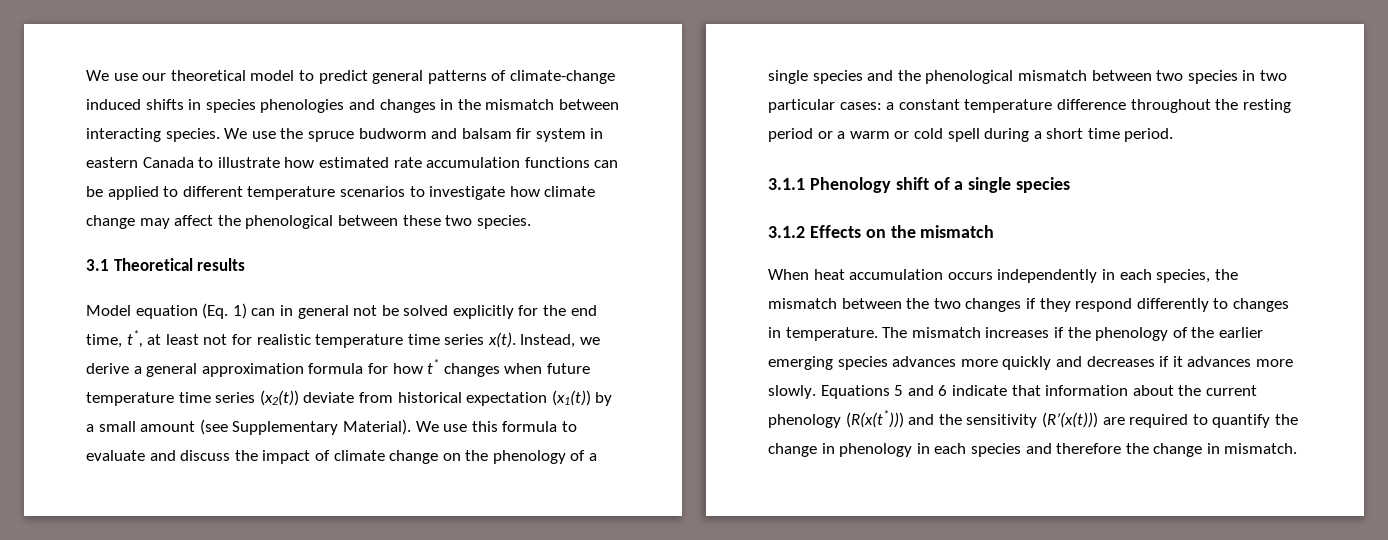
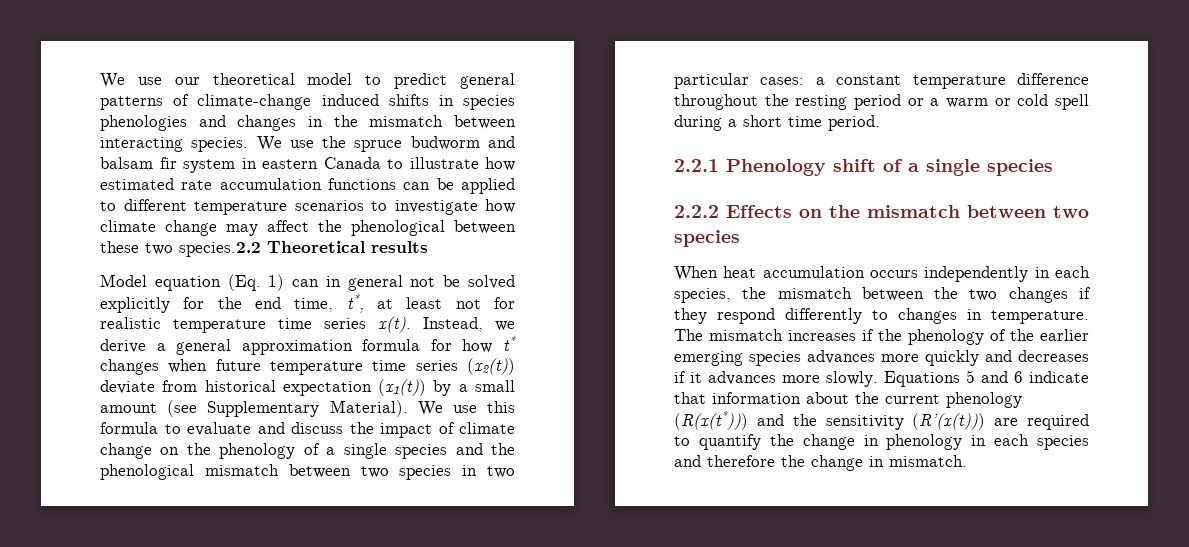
[476,215,531,229] [86,259,109,271] species. // 3.1 -> [179,242,261,257] species.2.2
[768,178,805,190] 3.1.1 -> [674,159,719,172] 2.2.1
[768,226,805,238] 3.1.2 -> [674,205,719,218] 2.2.2
(995, 231) none -> [967,205,1089,218] [674,230,740,247] between two species

